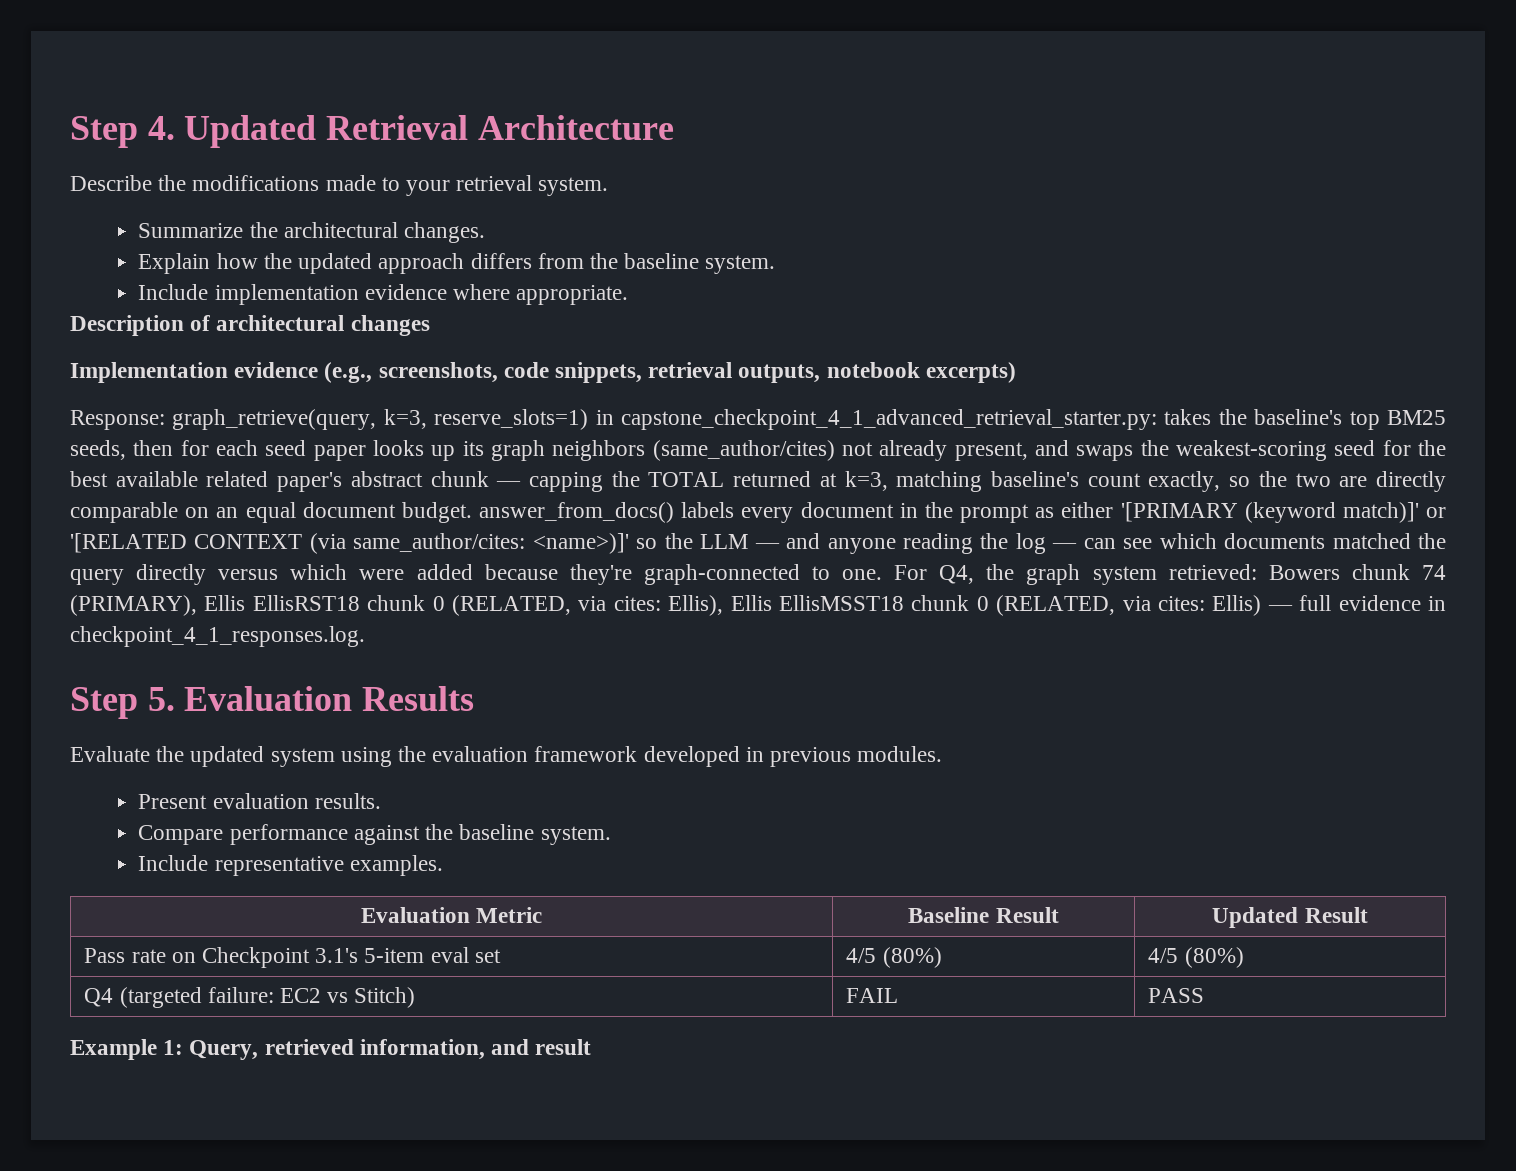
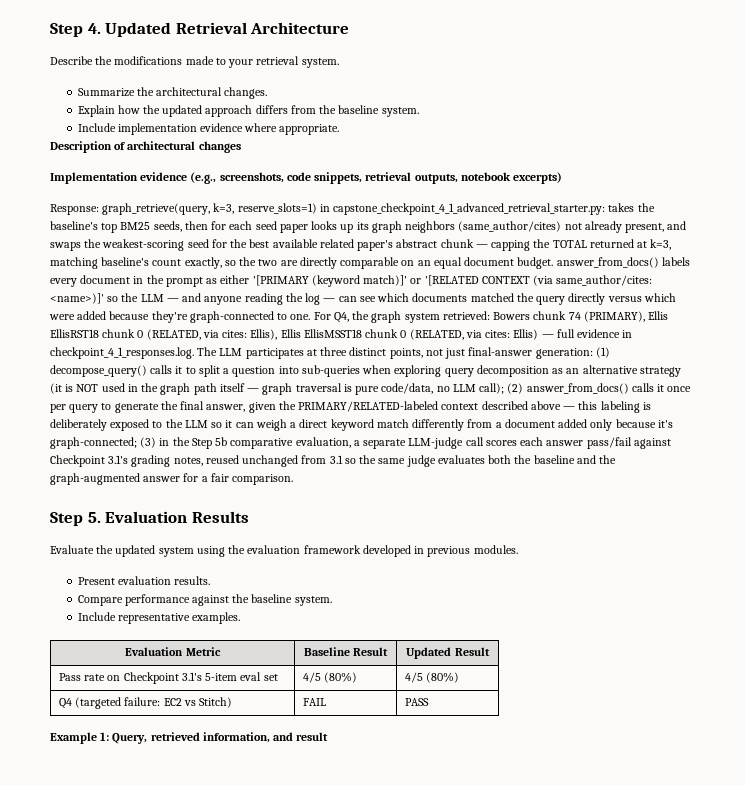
(365, 636) none -> [197,347,610,359] [50,365,681,377] [50,383,692,395] [50,401,651,413] [50,419,673,431] [50,437,671,449] [50,455,617,467] [50,473,294,485] The LLM participates at three distinct points, not just final-answer generation: (1) decompose_query() calls it to split a question into sub-queries when exploring query decomposition as an alternative strategy (it is NOT used in the graph path itself — graph traversal is pure code/data, no LLM call); (2) answer_from_docs() calls it once per query to generate the final answer, given the PRIMARY/RELATED-labeled context described above — this labeling is deliberately exposed to the LLM so it can weigh a direct keyword match differently from a document added only because it's graph-connected; (3) in the Step 5b comparative evaluation, a separate LLM-judge call scores each answer pass/fail against Checkpoint 3.1's grading notes, reused unchanged from 3.1 so the same judge evaluates both the baseline and the graph-augmented answer for a fair comparison.

